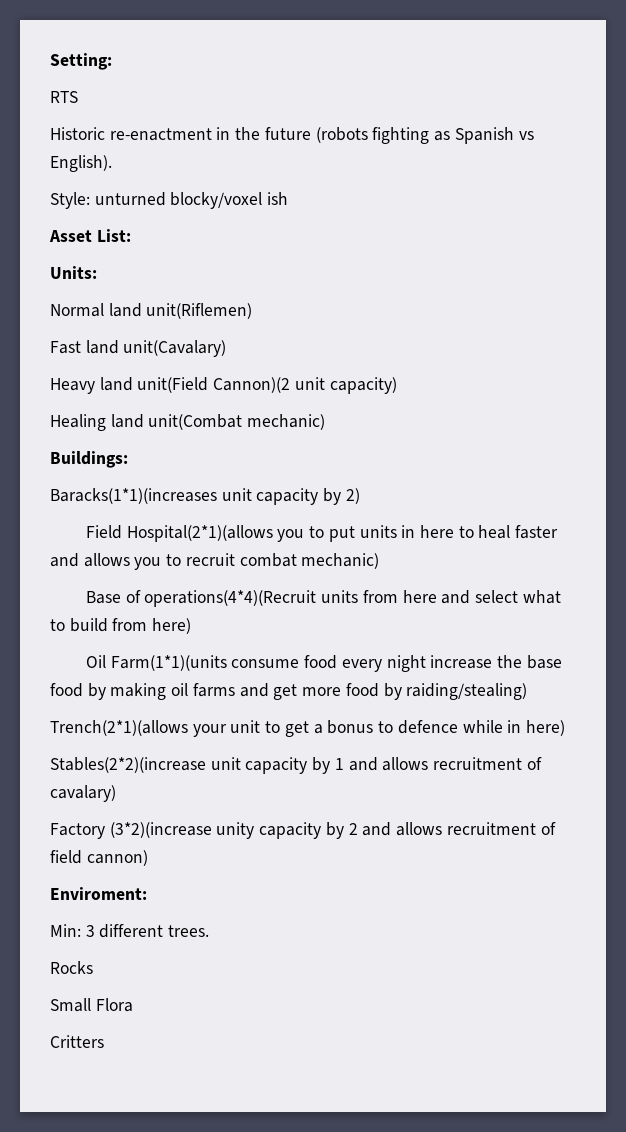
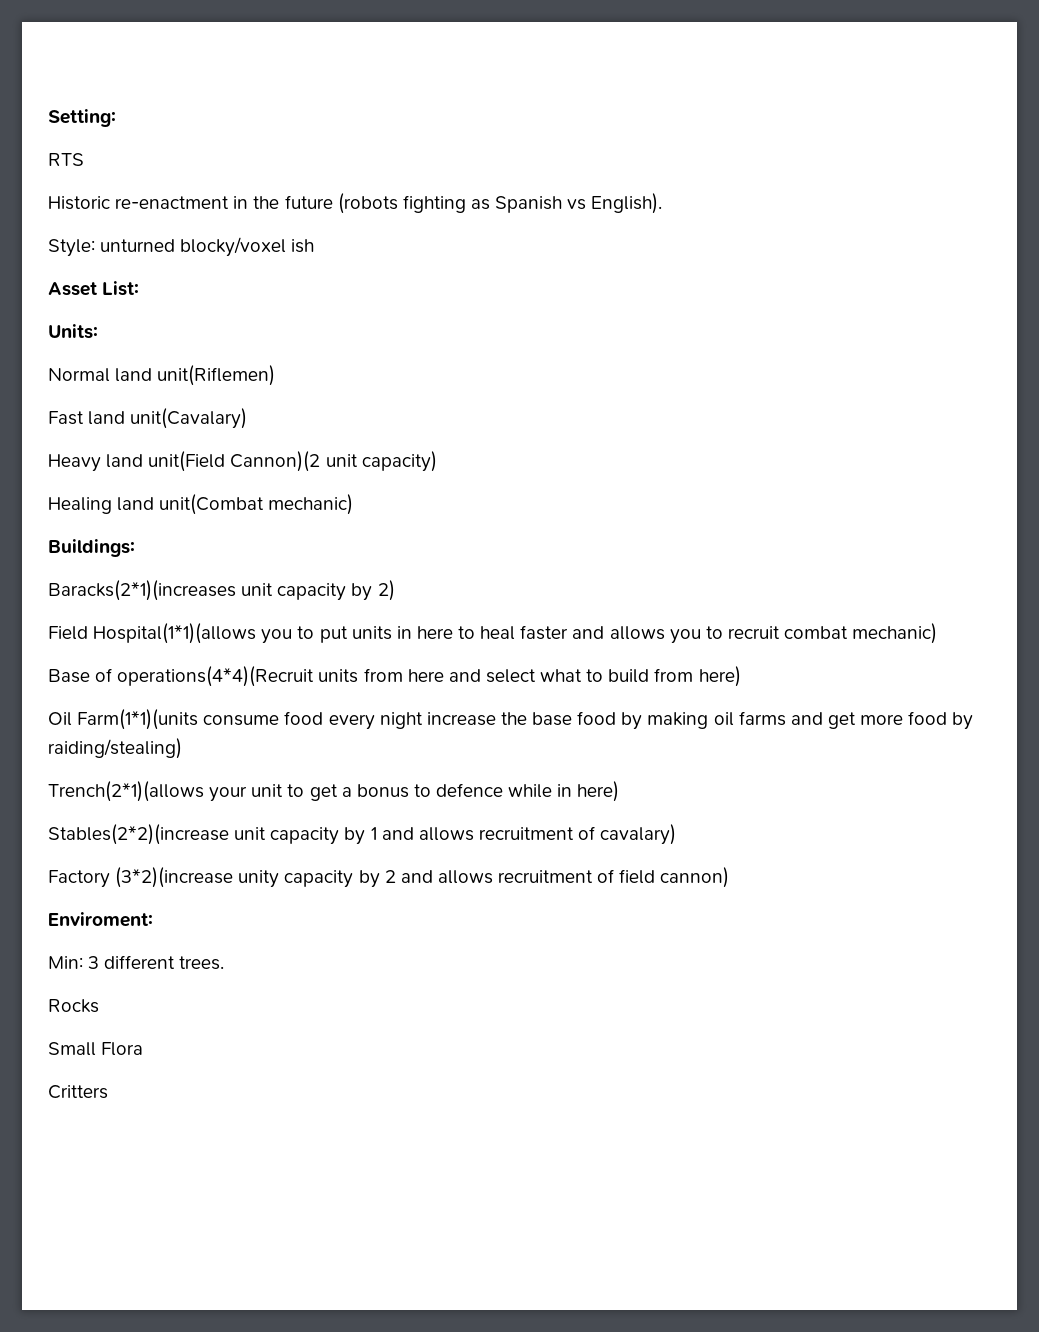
[50,488,217,504] Baracks(1*1)(increases -> [48,580,236,601] Baracks(2*1)(increases
[126,525,273,542] Hospital(2*1)(allows -> [93,623,257,644] Hospital(1*1)(allows

